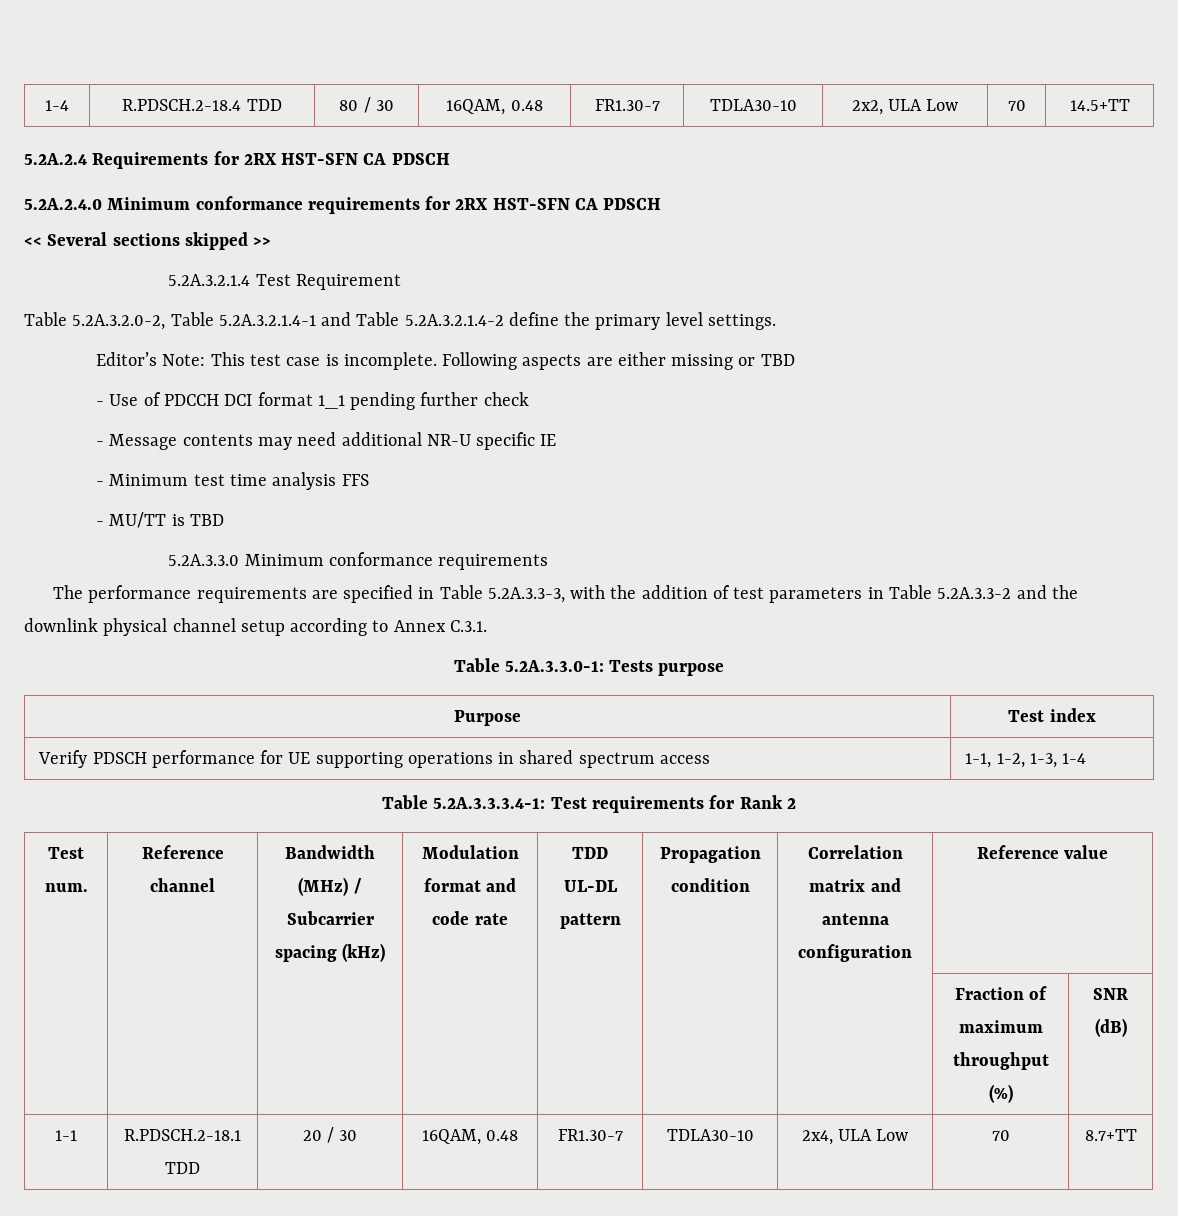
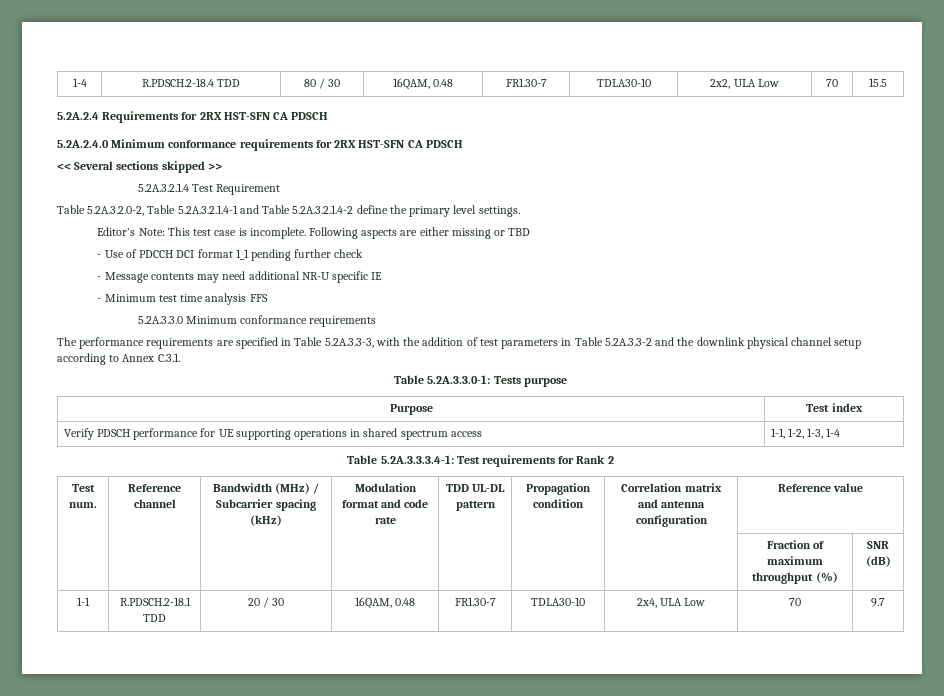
[1069,99,1130,111] 14.5+TT -> [869,78,887,87] 15.5
[96,512,224,528] // - MU/TT is TBD -> (268, 298) none
[1084,1129,1137,1141] 8.7+TT -> [871,598,885,607] 9.7

